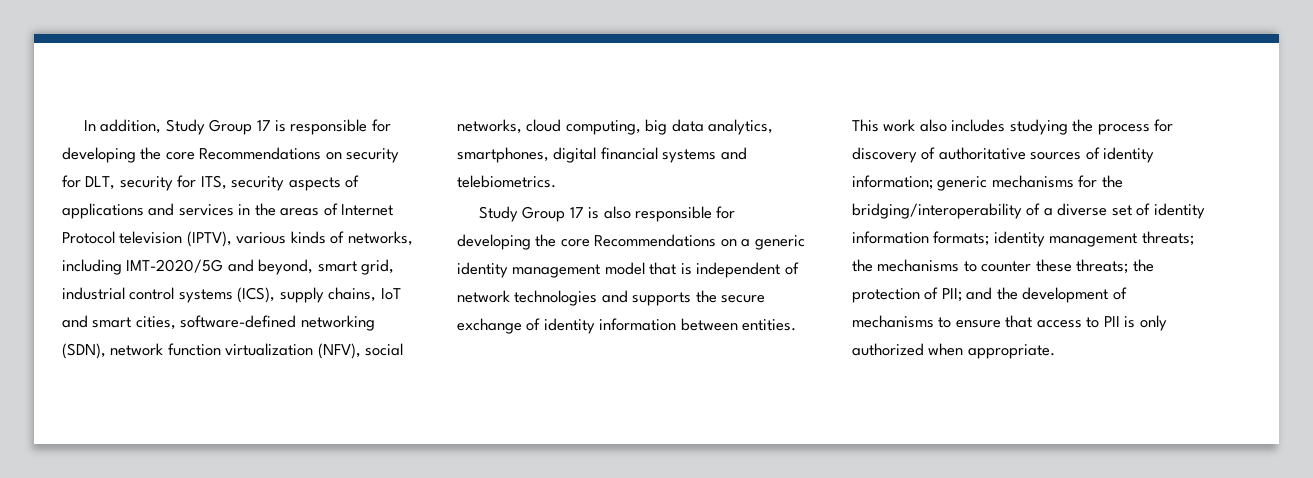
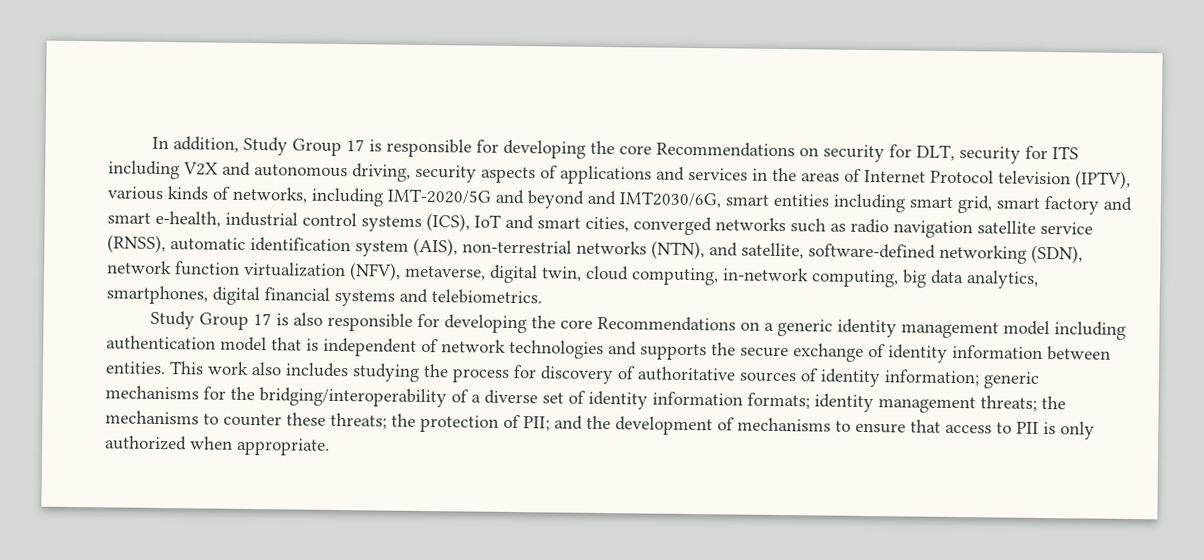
[200,175,227,190] ITS, -> [1052,146,1080,160] [108,160,411,182] ITS including V2X and autonomous driving,
[258,259,395,275] beyond, smart grid, -> [527,190,1132,215] [107,210,221,228] beyond and IMT2030/6G, smart entities including smart grid, smart factory and smart e-health,
[279,287,377,303] supply chains, -> (470, 222) none
(176, 323) none -> [633,216,1093,239] [107,234,804,260] converged networks such as radio navigation satellite service (RNSS), automatic identification system (AIS), non-terrestrial networks (NTN), and satellite,
[365,343,404,356] [457,119,562,134] social networks, cloud -> [404,264,809,286] metaverse, digital twin, cloud computing, in-network
(645, 268) none -> [1054,321,1127,340] [106,335,267,352] including authentication model

